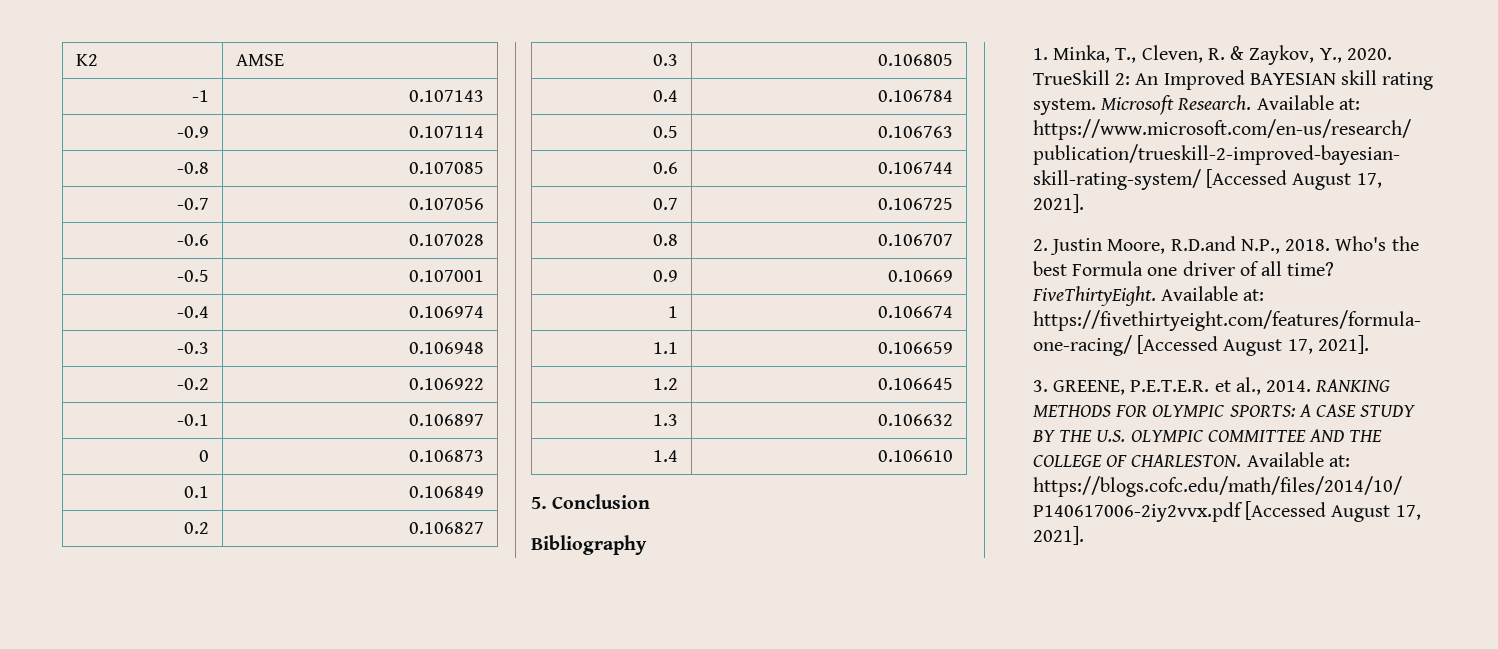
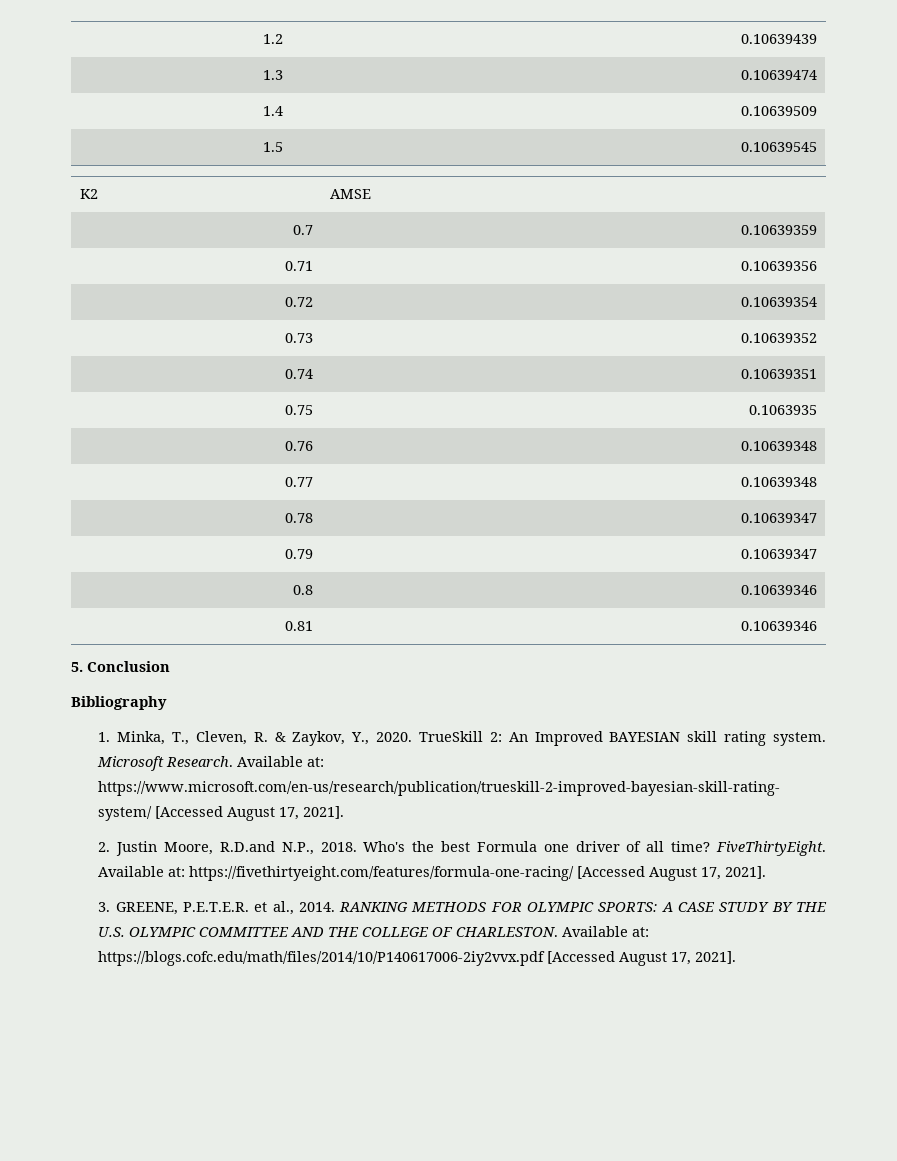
[75,54,98,66] [235,54,284,66] [192,90,210,102] [409,90,485,102] [177,126,210,138] [409,126,485,138] [177,162,210,174] [409,162,485,174] [177,198,210,210] [409,198,485,210] [177,234,210,246] [409,234,485,246] [177,270,210,282] [409,270,485,282] [177,306,210,318] [409,306,485,318] [177,342,210,354] [409,342,485,354] [177,378,210,390] [409,378,485,390] [177,414,210,426] [409,414,485,426] [199,450,210,462] [409,450,485,462] [184,486,210,498] [409,486,485,498] [184,522,210,534] [409,522,485,534] [653,54,679,66] [878,54,954,66] [653,90,679,102] [878,90,954,102] [653,126,679,138] [878,126,954,138] [653,162,679,174] [878,162,954,174] [653,198,679,210] [878,198,954,210] [653,234,679,246] [878,234,954,246] [653,270,679,282] [888,270,954,282] [668,306,679,318] [878,306,954,318] [653,342,679,354] [878,342,954,354] [653,378,679,390] [878,378,954,390] [653,414,679,426] [878,414,954,426] [653,450,679,462] [878,450,954,462] K2 | AMSE // -1 | 0.107143 // -0.9 | 0.107114 // -0.8 | 0.107085 // -0.7 | 0.107056 // -0.6 | 0.107028 // -0.5 | 0.107001 // -0.4 | 0.106974 // -0.3 | 0.106948 // -0.2 | 0.106922 // -0.1 | 0.106897 // 0 | 0.106873 // 0.1 | 0.106849 // 0.2 | 0.106827 // 0.3 | 0.106805 // 0.4 | 0.106784 // 0.5 | 0.106763 // 0.6 | 0.106744 // 0.7 | 0.106725 // 0.8 | 0.106707 // 0.9 | 0.10669 // 1 | 0.106674 // 1.1 | 0.106659 // 1.2 | 0.106645 // 1.3 | 0.106632 // 1.4 | 0.106610 -> [262,34,283,44] [740,34,817,44] [262,70,283,80] [740,70,817,80] [262,106,283,116] [740,106,817,116] [262,142,283,152] [740,142,817,152] [80,189,99,199] [330,189,372,199] [292,225,313,235] [740,225,817,235] [284,261,313,271] [740,261,817,271] [284,297,313,307] [740,297,817,307] [284,333,313,343] [740,333,817,343] [284,369,313,379] [740,369,817,379] [284,405,313,415] [748,405,817,415] [284,441,313,451] [740,441,817,451] [284,477,313,487] [740,477,817,487] [284,513,313,523] [740,513,817,523] [284,549,313,559] [740,549,817,559] [292,585,313,595] [740,585,817,595] [284,621,313,631] [740,621,817,631] 1.2 | 0.10639439 // 1.3 | 0.10639474 // 1.4 | 0.10639509 // 1.5 | 0.10639545 // K2 | AMSE // 0.7 | 0.10639359 // 0.71 | 0.10639356 // 0.72 | 0.10639354 // 0.73 | 0.10639352 // 0.74 | 0.10639351 // 0.75 | 0.1063935 // 0.76 | 0.10639348 // 0.77 | 0.10639348 // 0.78 | 0.10639347 // 0.79 | 0.10639347 // 0.8 | 0.10639346 // 0.81 | 0.10639346

